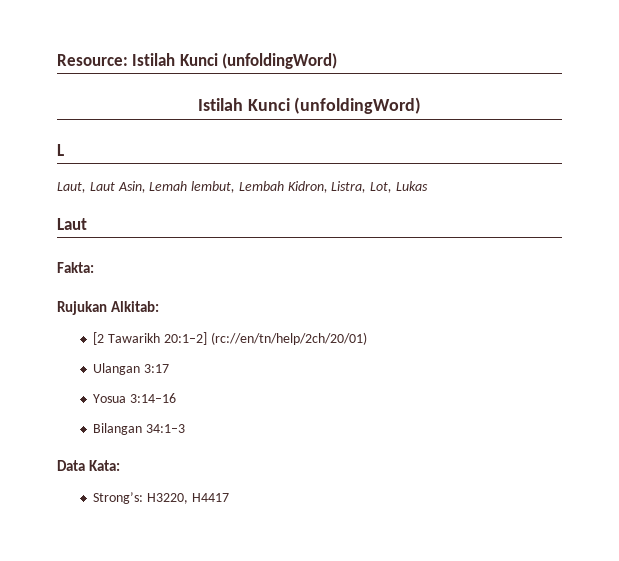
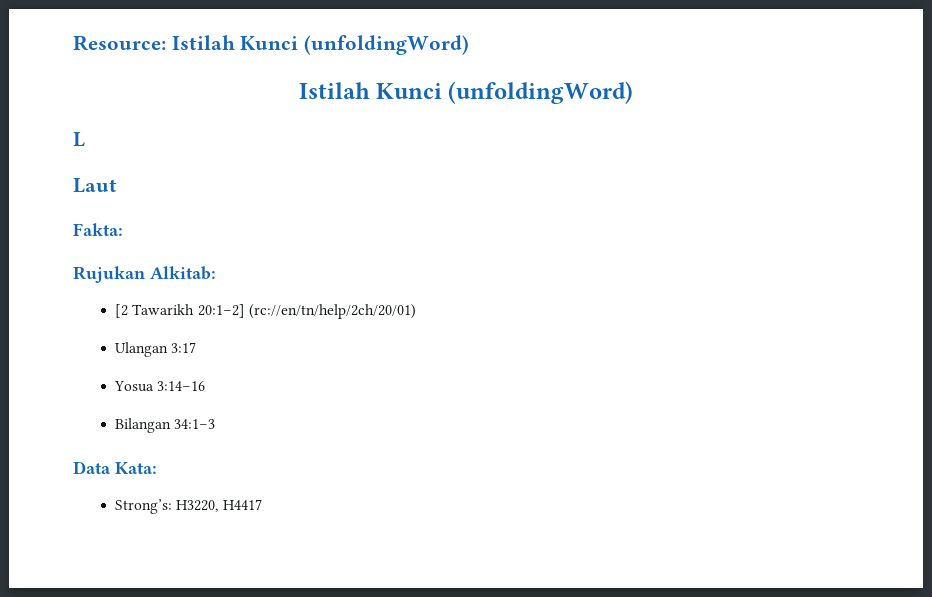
[57,181,429,193] // Laut, Laut Asin, Lemah lembut, Lembah Kidron, Listra, Lot, Lukas -> (85, 139) none

